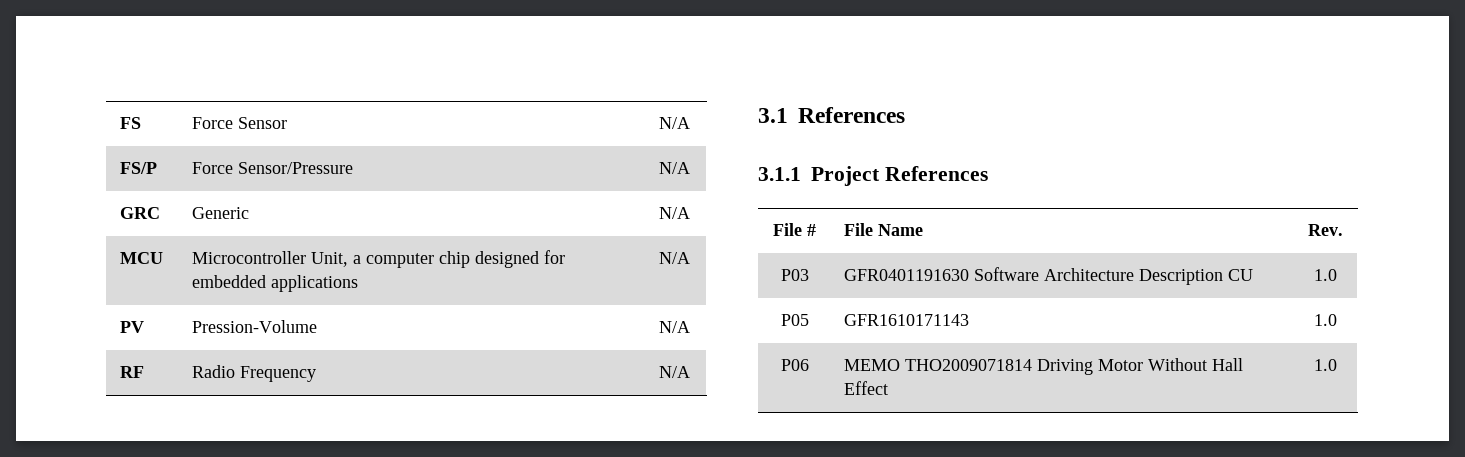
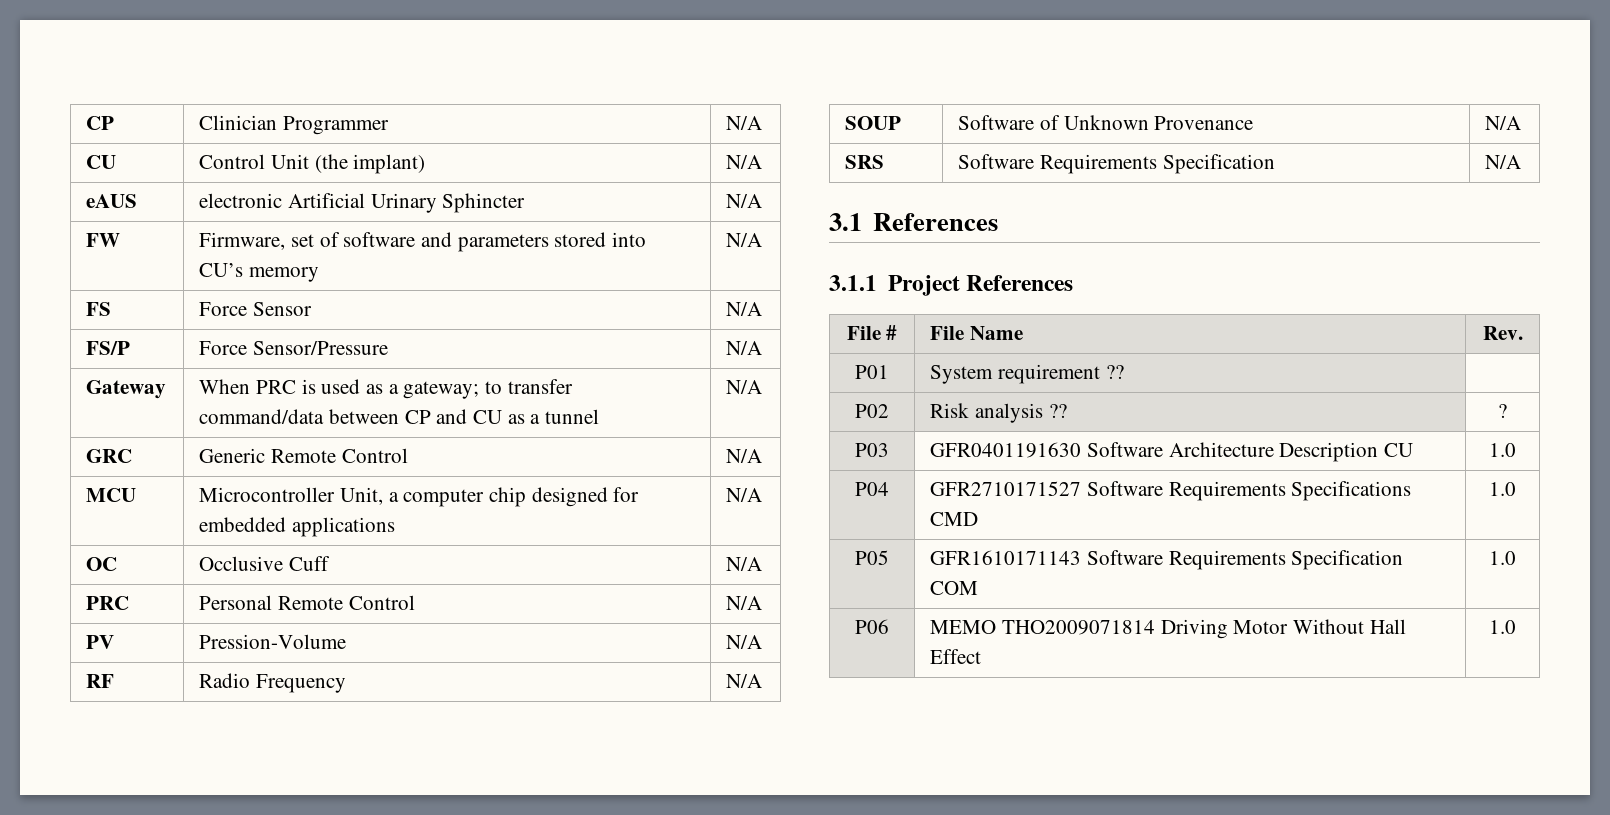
(120, 123) none -> [86,116,115,130] [199,115,390,135] [726,116,763,130] [86,155,117,169] [199,154,426,174] [726,155,763,169] [86,194,138,208] [199,193,526,213] [726,194,763,208] [86,233,121,247] [199,232,647,252] [199,263,320,282] [726,233,763,247] CP | Clinician Programmer | N/A // CU | Control Unit (the implant) | N/A // eAUS | electronic Artificial Urinary Sphincter | N/A // FW | Firmware, set of software and parameters stored into CU’s memory | N/A //
(691, 168) none -> [86,380,167,399] [199,379,573,399] [199,409,600,424] [726,380,763,394] // Gateway | When PRC is used as a gateway; to transfer command/data between CP and CU as a tunnel | N/A
(250, 213) none -> [271,448,408,463] Remote Control
(691, 258) none -> [86,557,118,571] [199,556,331,571] [726,557,763,571] [86,596,130,610] [199,595,415,610] [726,596,763,610] // OC | Occlusive Cuff | N/A // PRC | Personal Remote Control | N/A
(691, 372) none -> [845,116,902,130] [958,115,1254,130] [1485,116,1522,130] [845,155,885,169] [958,154,1275,174] [1485,155,1522,169] // SOUP | Software of Unknown Provenance | N/A // SRS | Software Requirements Specification | N/A
(1343, 230) none -> [855,365,889,379] [930,364,1124,384] [855,404,889,418] [930,403,1067,423] [1498,404,1507,418] // P01 | System requirement ?? | // P02 | Risk analysis ?? | ?
[780,314,809,326] [844,314,970,326] P05 | GFR1610171143 -> [855,482,889,496] [930,481,1412,501] [930,512,979,526] [1489,482,1516,496] [855,550,889,565] [930,550,1404,570] [930,581,979,595] P04 | GFR2710171527 Software Requirements Specifications CMD | 1.0 // P05 | GFR1610171143 Software Requirements Specification COM

